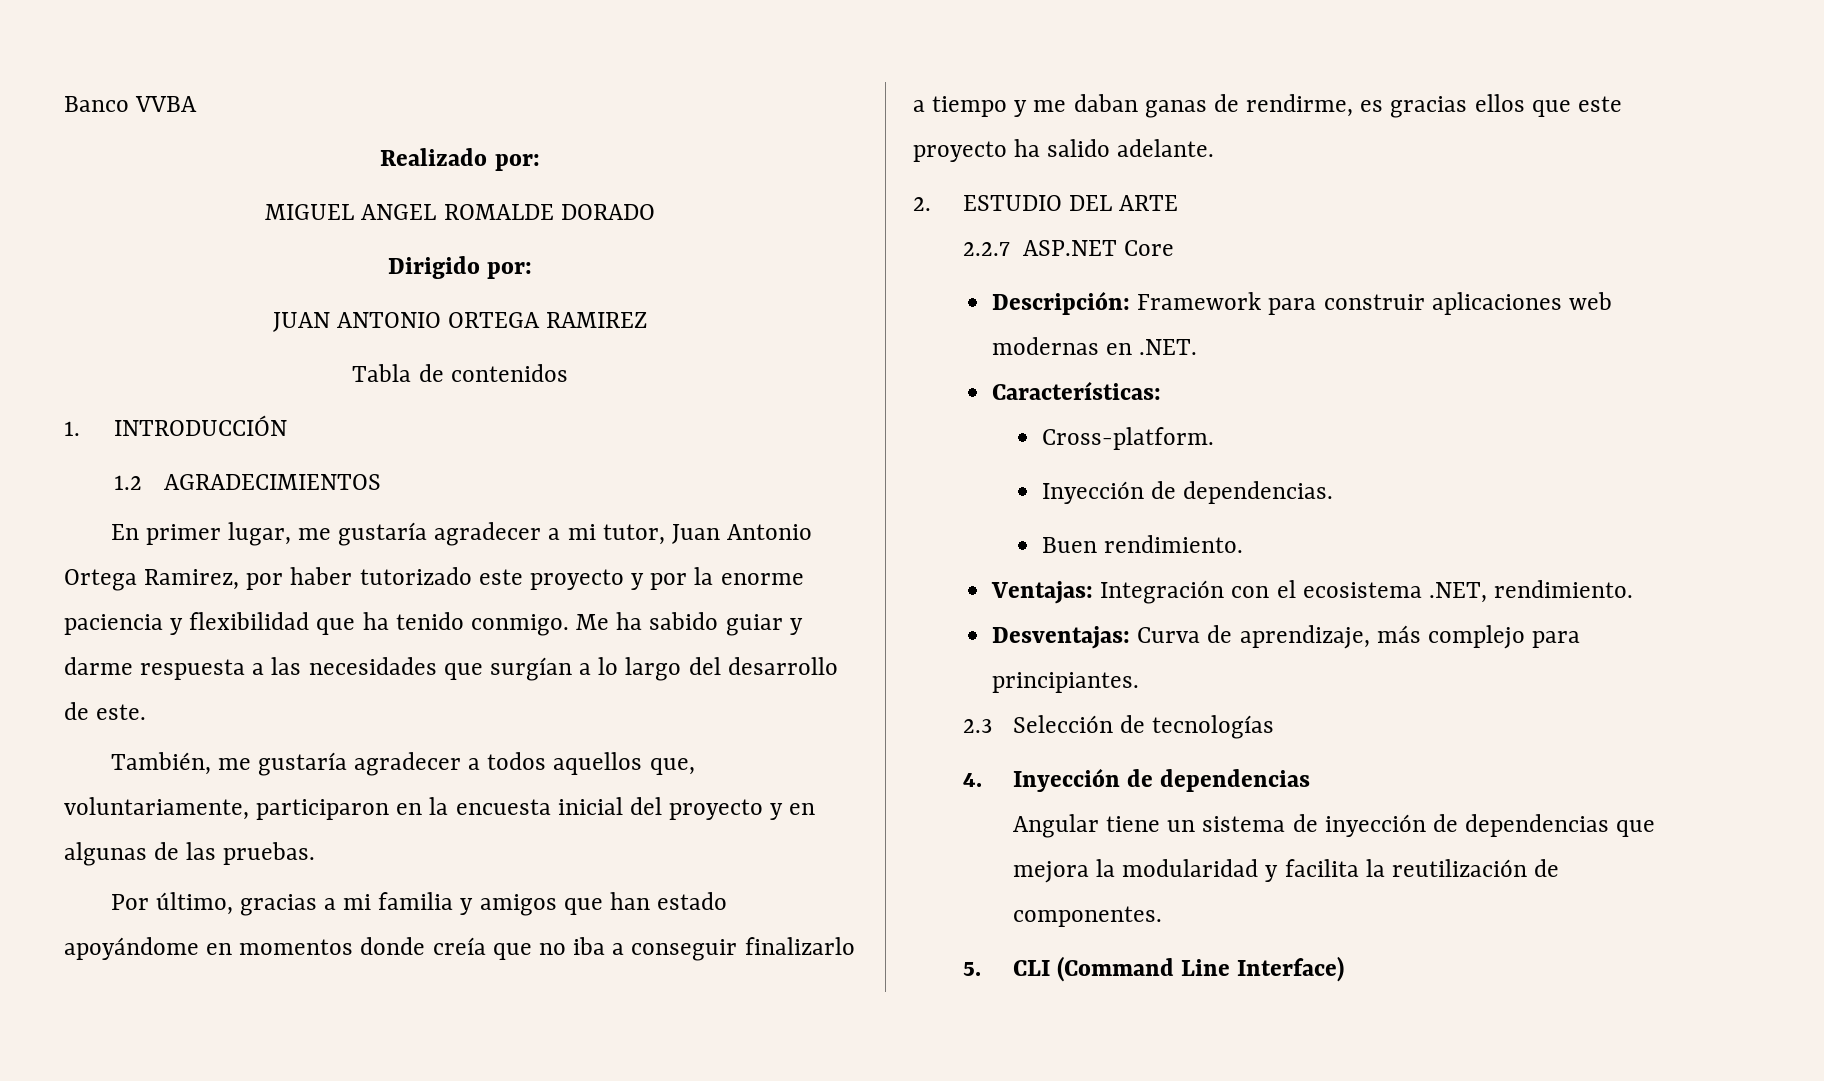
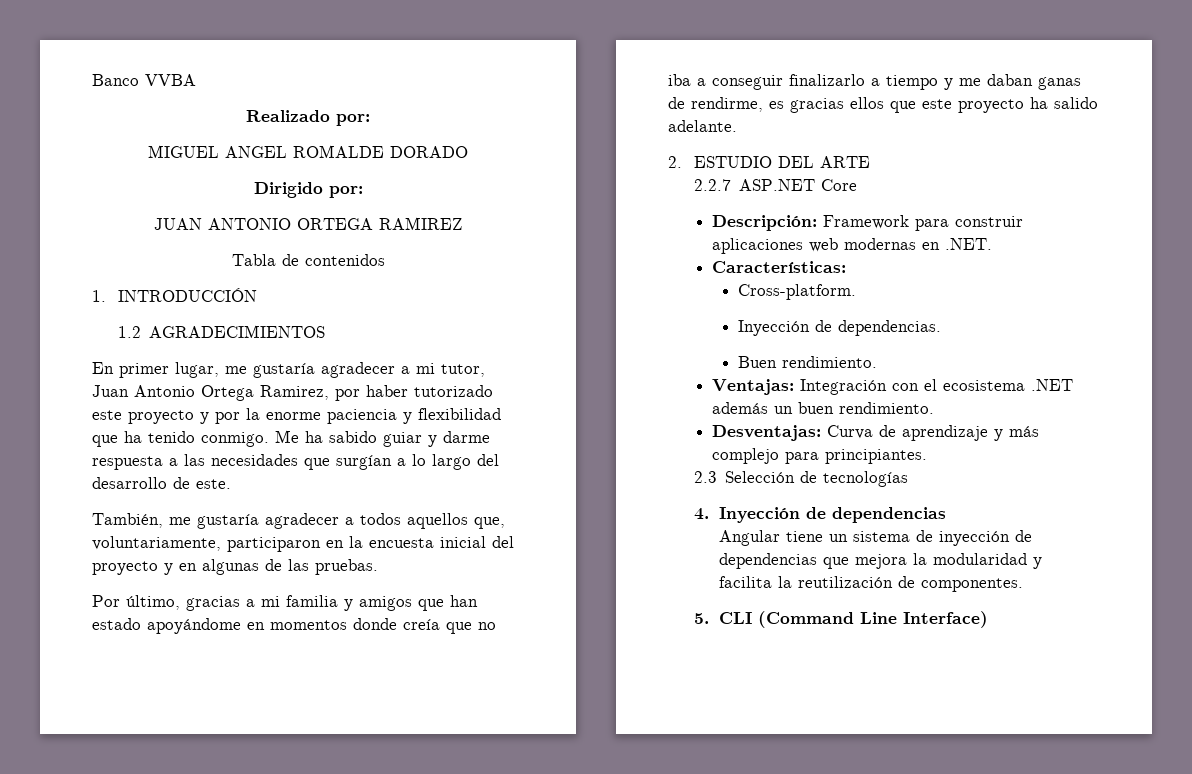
[1428,582,1487,603] .NET, -> [1030,379,1073,391] [711,402,834,414] .NET además un buen
[1239,625,1370,649] aprendizaje, -> [901,425,1003,441] aprendizaje y

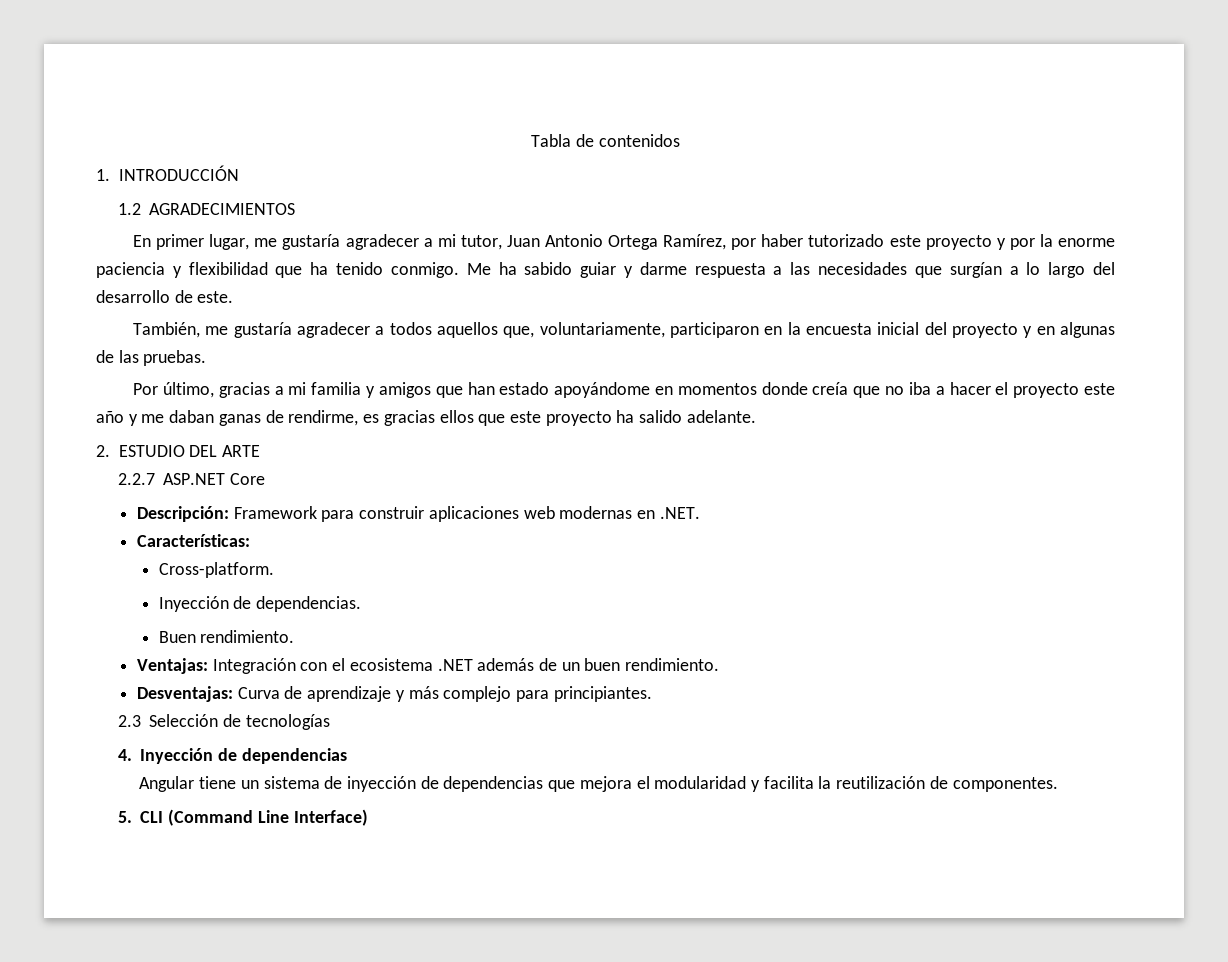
[92,74,196,86] [246,110,370,126] [148,145,468,158] [253,182,363,198] [154,217,462,230] Banco VVBA // Realizado por: // MIGUEL ANGEL ROMALDE DORADO // Dirigido por: // JUAN ANTONIO ORTEGA RAMIREZ // -> (531, 140) none
[260,385,329,400] Ramirez, -> [663,234,727,250] Ramírez,
[712,74,938,90] conseguir finalizarlo a tiempo -> [949,382,1115,398] [96,411,124,423] hacer el proyecto este año
(768, 408) none -> [538,658,557,671] de
[913,553,928,565] la -> [636,776,650,789] el

